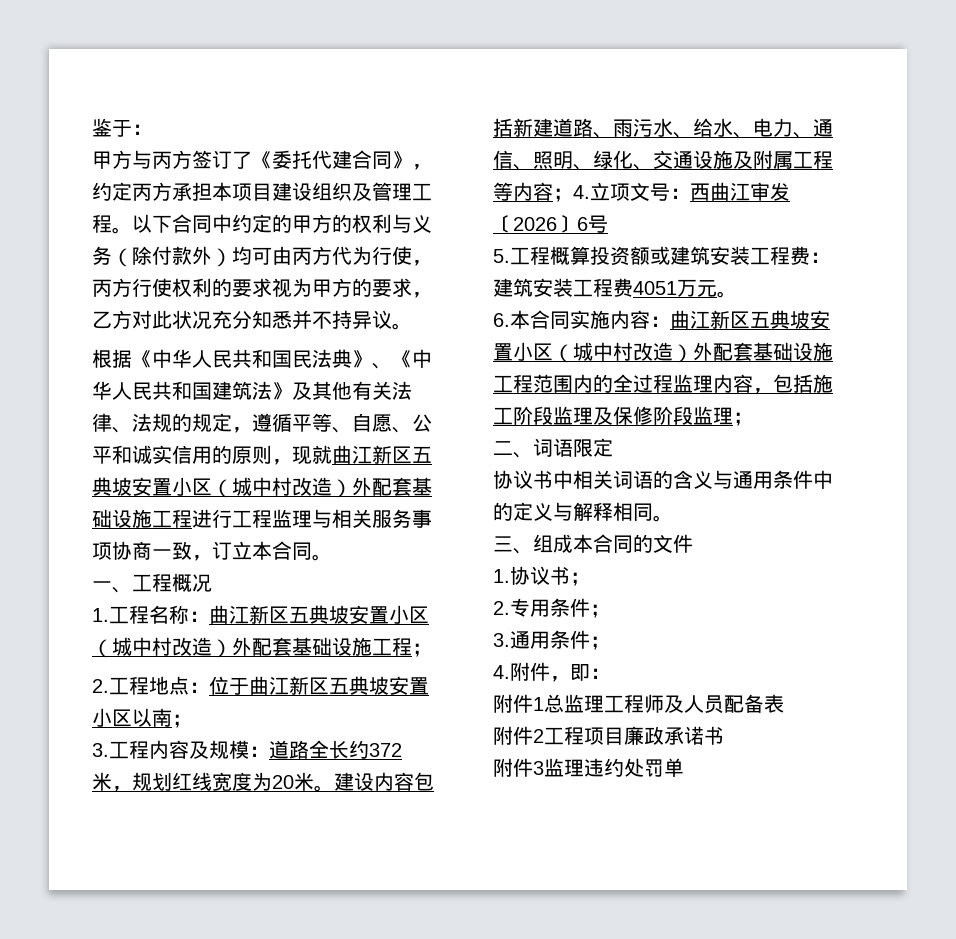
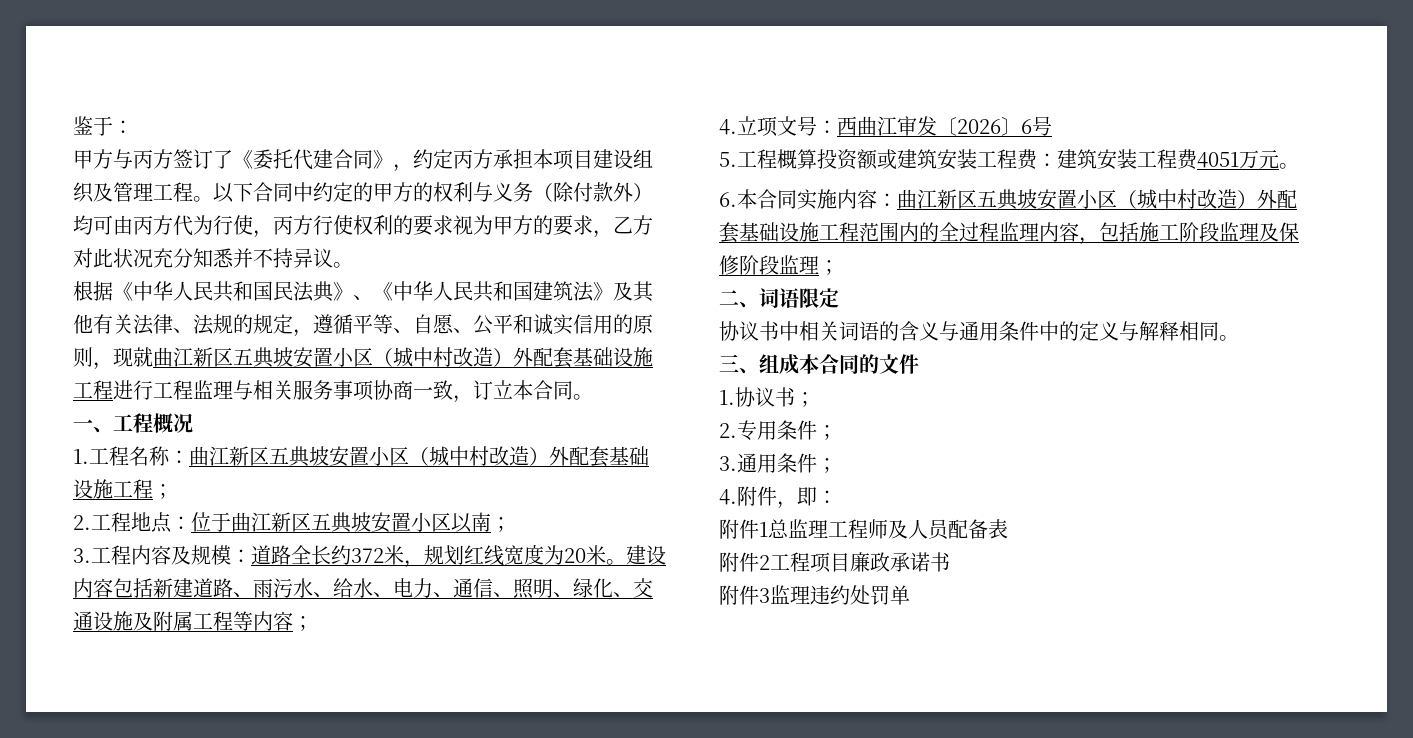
(573, 195) none -> (313, 623) //

